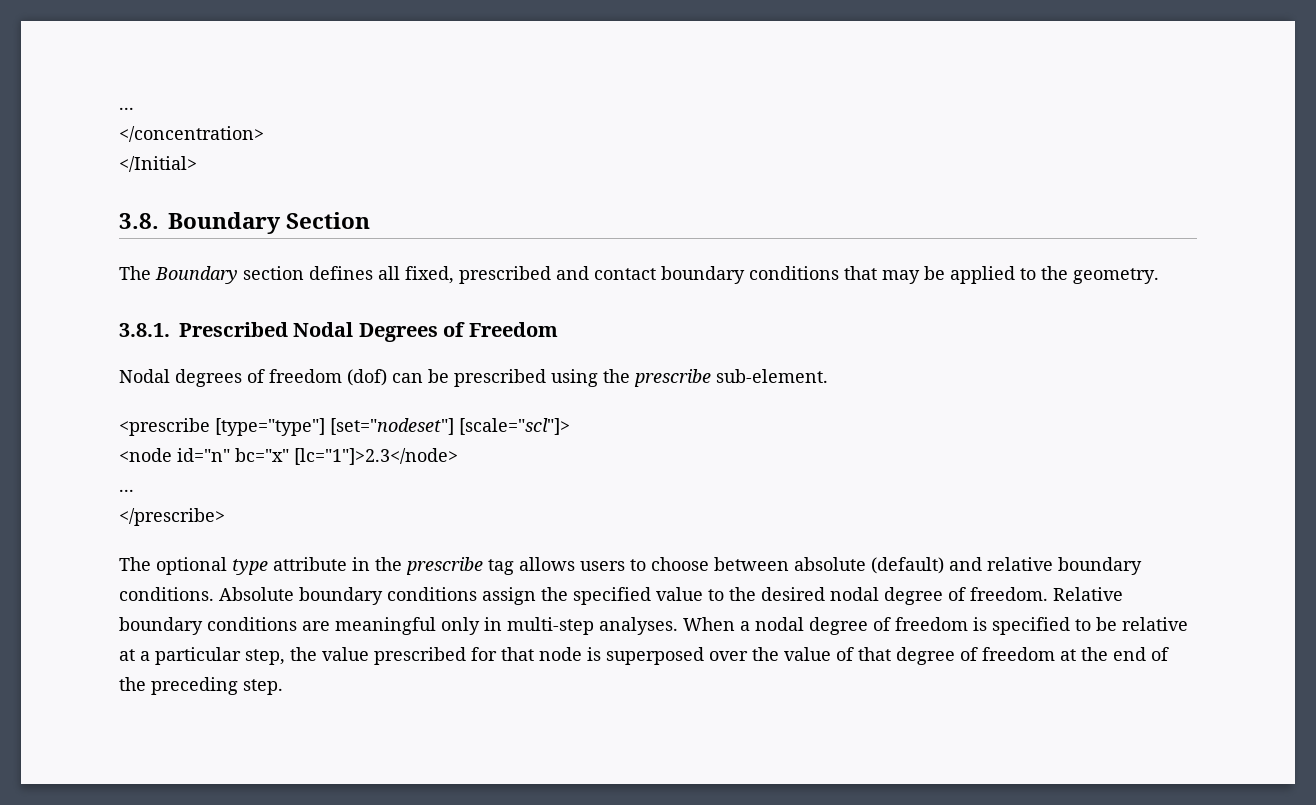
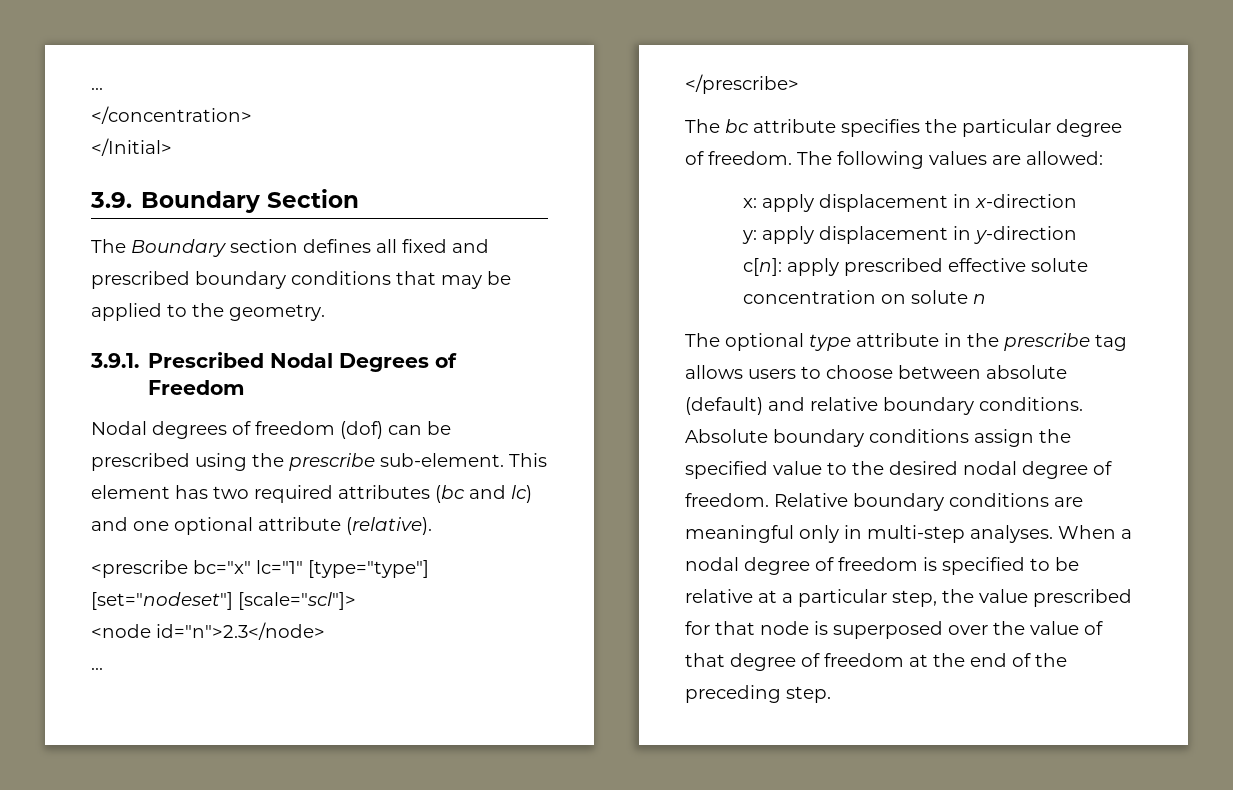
[119,213,159,229] 3.8. -> [90,192,132,208] 3.9.
[405,266,656,284] fixed, prescribed and contact -> [402,239,489,253] [91,271,190,289] fixed and prescribed
[119,323,170,337] 3.8.1. -> [90,353,139,368] 3.9.1.
(828, 376) none -> [509,453,547,467] [91,485,532,503] [91,517,432,535] This element has two required attributes (bc and lc) and one optional attribute (relative).
(210, 427) none -> [193,560,303,574] bc="x" lc="1"
[177,448,458,465] id="n" bc="x" [lc="1"]>2.3</node> -> [156,622,325,640] id="n">2.3</node>
(225, 517) none -> [685,119,1122,137] [685,151,1103,169] [742,194,1077,212] [741,226,1077,244] [742,258,1088,276] [742,290,986,304] // The bc attribute specifies the particular degree of freedom. The following values are allowed: // x: apply displacement in x-direction // y: apply displacement in y-direction // c[n]: apply prescribed effective solute concentration on solute n

